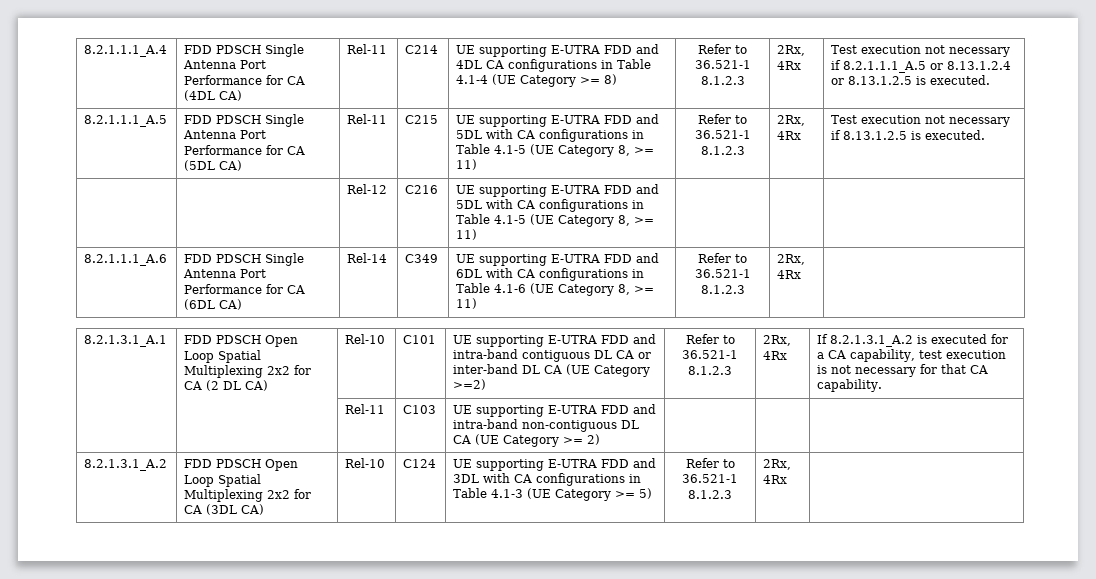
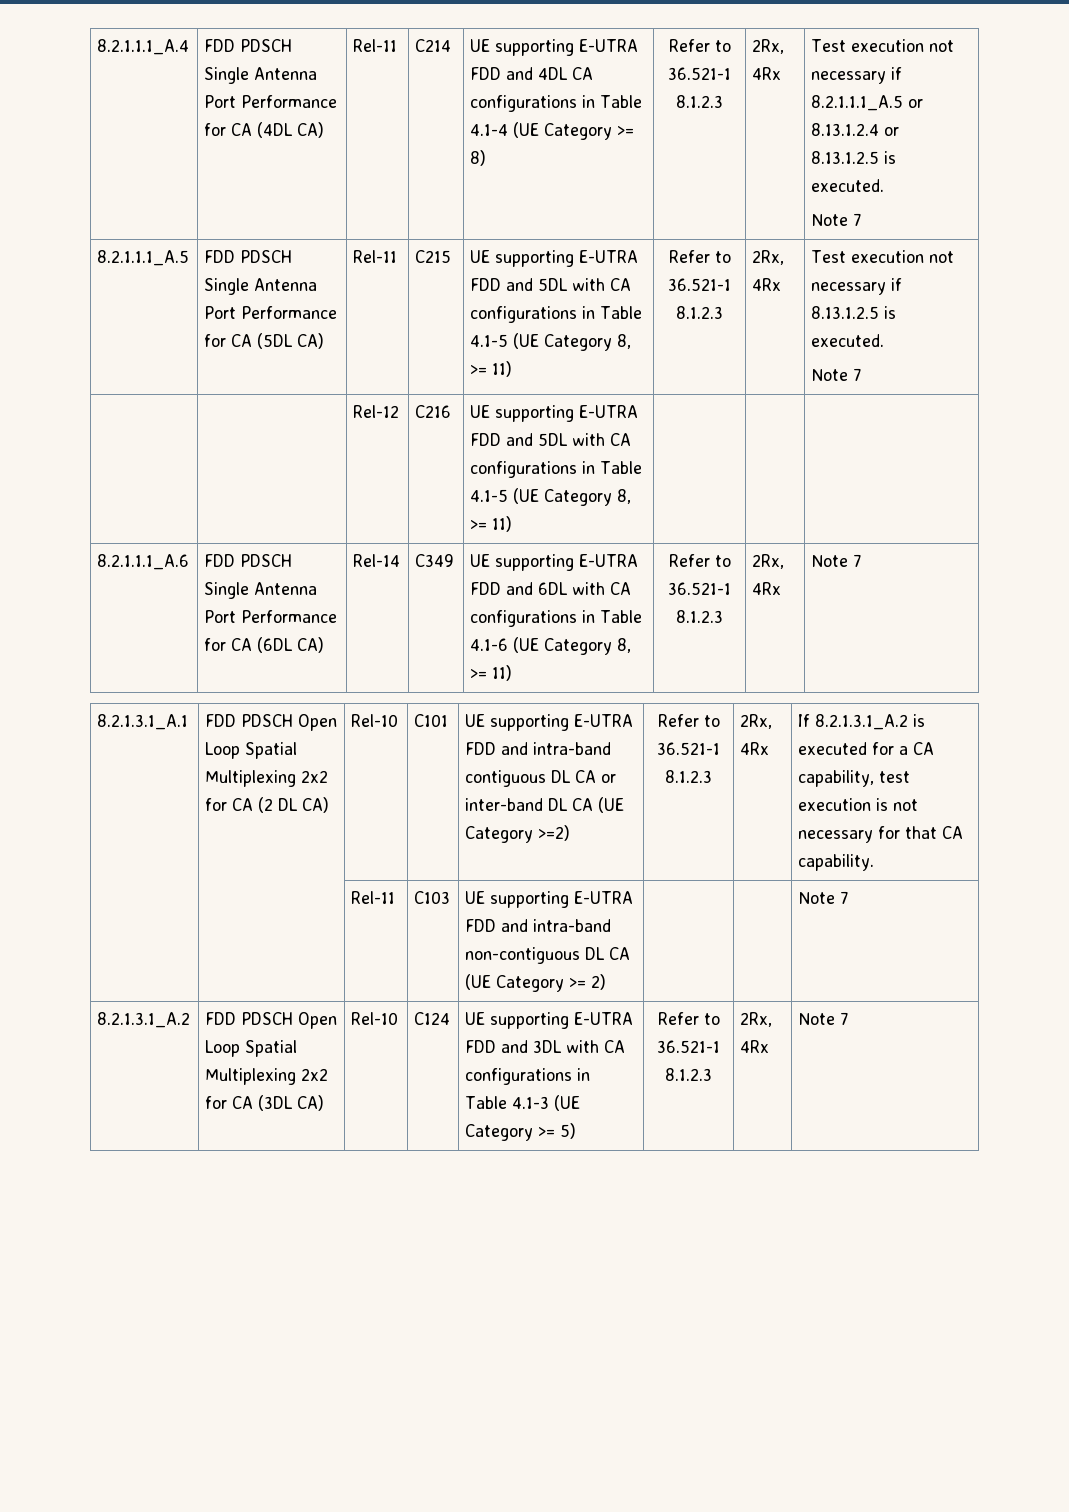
(991, 80) none -> [811,213,862,226] // Note 7
(986, 135) none -> [811,368,862,381] // Note 7
(802, 274) none -> [811,554,862,567] Note 7
(601, 439) none -> [798,891,849,904] Note 7
(788, 479) none -> [798,1012,849,1025] Note 7

